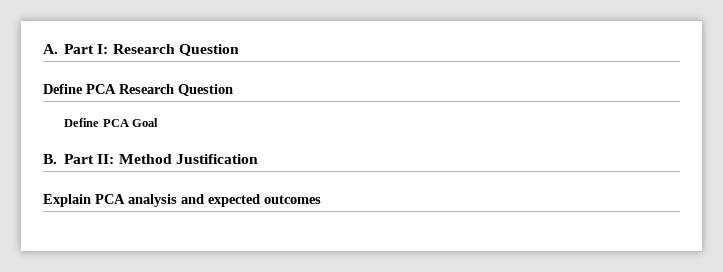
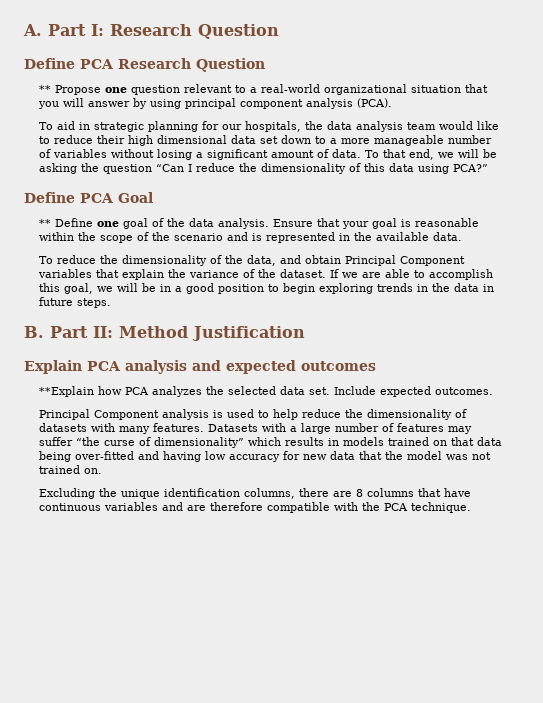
[64,118,159,127] Define PCA Goal -> [39,84,489,95] [38,98,393,109] [39,121,500,132] [39,135,493,146] [39,149,498,160] [39,163,489,174] [24,192,153,203] [39,218,480,229] [39,232,463,243] [39,255,466,266] [38,269,494,280] [39,283,495,294] [39,297,112,308] ** Propose one question relevant to a real-world organizational situation that you will answer by using principal component analysis (PCA). // To aid in strategic planning for our hospitals, the data analysis team would like to reduce their high dimensional data set down to a more manageable number of variables without losing a significant amount of data. To that end, we will be asking the question “Can I reduce the dimensionality of this data using PCA?” // Define PCA Goal // ** Define one goal of the data analysis. Ensure that your goal is reasonable within the scope of the scenario and is represented in the available data. // To reduce the dimensionality of the data, and obtain Principal Component variables that explain the variance of the dataset. If we are able to accomplish this goal, we will be in a good position to begin exploring trends in the data in future steps.
(321, 199) none -> [39,386,494,397] [39,409,468,420] [39,423,473,434] [39,437,503,448] [39,451,492,462] [39,465,103,474] [39,488,472,499] [39,502,472,513] // **Explain how PCA analyzes the selected data set. Include expected outcomes. // Principal Component analysis is used to help reduce the dimensionality of datasets with many features. Datasets with a large number of features may suffer “the curse of dimensionality” which results in models trained on that data being over-fitted and having low accuracy for new data that the model was not trained on. // Excluding the unique identification columns, there are 8 columns that have continuous variables and are therefore compatible with the PCA technique.

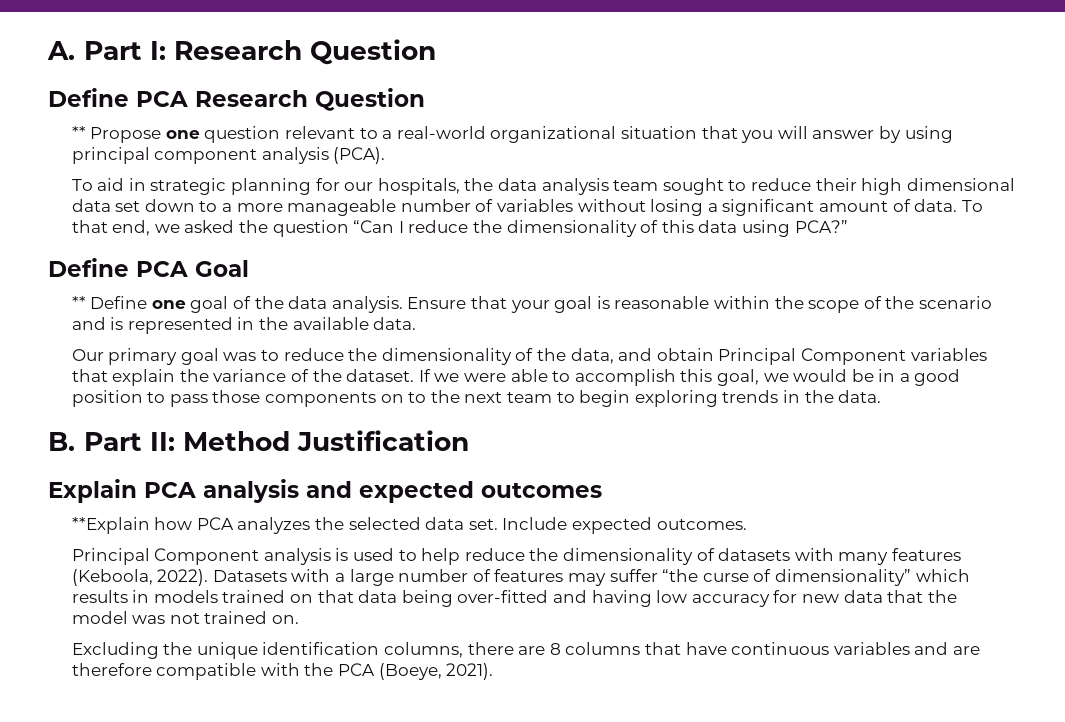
[439,121,500,130] would like -> [662,178,724,195] sought
[458,149,498,158] [39,163,78,174] will be asking -> [184,220,235,233] asked
[39,256,54,264] To -> [71,348,280,365] Our primary goal was to
[362,272,382,278] are -> [463,373,506,382] were
[117,283,139,292] will -> [793,369,848,382] would
(280, 288) none -> [169,390,575,407] pass those components on to the next team to
[454,283,495,292] [39,297,112,308] data in future steps. -> [838,390,882,403] data.
[153,423,205,432] features. -> [891,548,961,561] [71,569,209,586] features (Keboola, 2022).
[411,502,472,513] technique. -> [378,663,494,680] (Boeye, 2021).

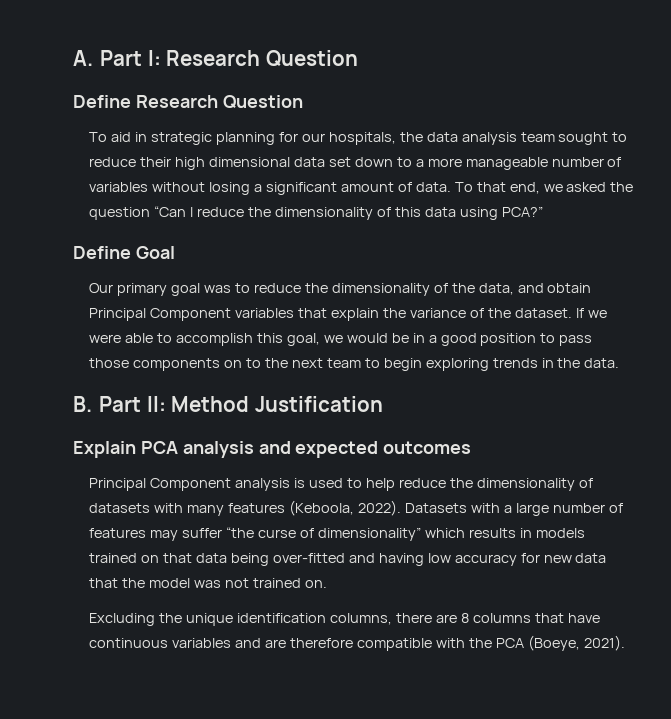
[136,88,425,111] [71,126,953,143] [71,147,386,164] PCA Research Question // ** Propose one question relevant to a real-world organizational situation that you will answer by using principal component analysis (PCA). -> [135,95,303,109] Research Question
[136,261,188,277] PCA -> (131, 252) none
[71,296,992,313] [71,317,417,334] // ** Define one goal of the data analysis. Ensure that your goal is reasonable within the scope of the scenario and is represented in the available data. -> (175, 252) none
[71,517,747,534] // **Explain how PCA analyzes the selected data set. Include expected outcomes. -> (472, 447) none

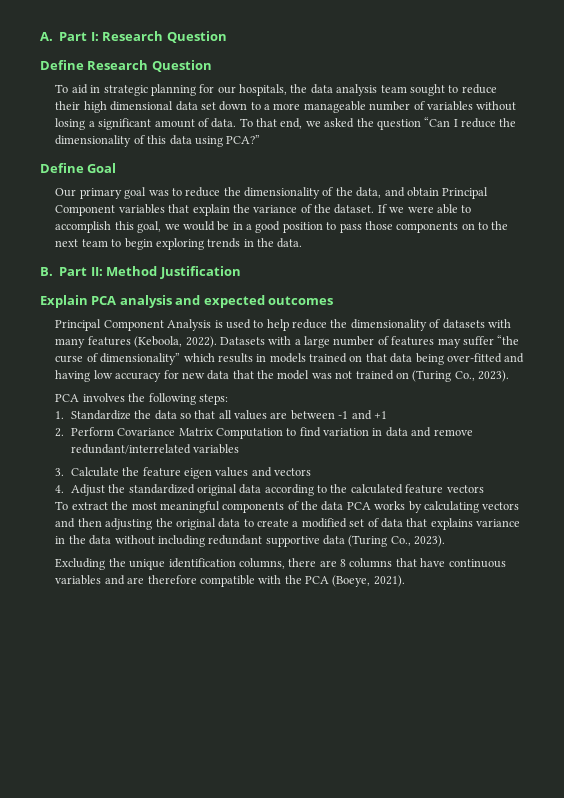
[235,478,291,491] analysis -> [167,319,212,331] Analysis
[304,580,327,588] on. -> [395,370,510,382] [55,393,228,405] [55,410,387,420] [55,427,473,439] [70,444,240,454] [55,467,312,479] [55,484,484,496] [55,501,520,513] [55,518,521,530] [55,535,446,547] on (Turing Co., 2023). // PCA involves the following steps: // 1. Standardize the data so that all values are between -1 and +1 // 2. Perform Covariance Matrix Computation to find variation in data and remove redundant/interrelated variables // 3. Calculate the feature eigen values and vectors // 4. Adjust the standardized original data according to the calculated feature vectors // To extract the most meaningful components of the data PCA works by calculating vectors and then adjusting the original data to create a modified set of data that explains variance in the data without including redundant supportive data (Turing Co., 2023).

